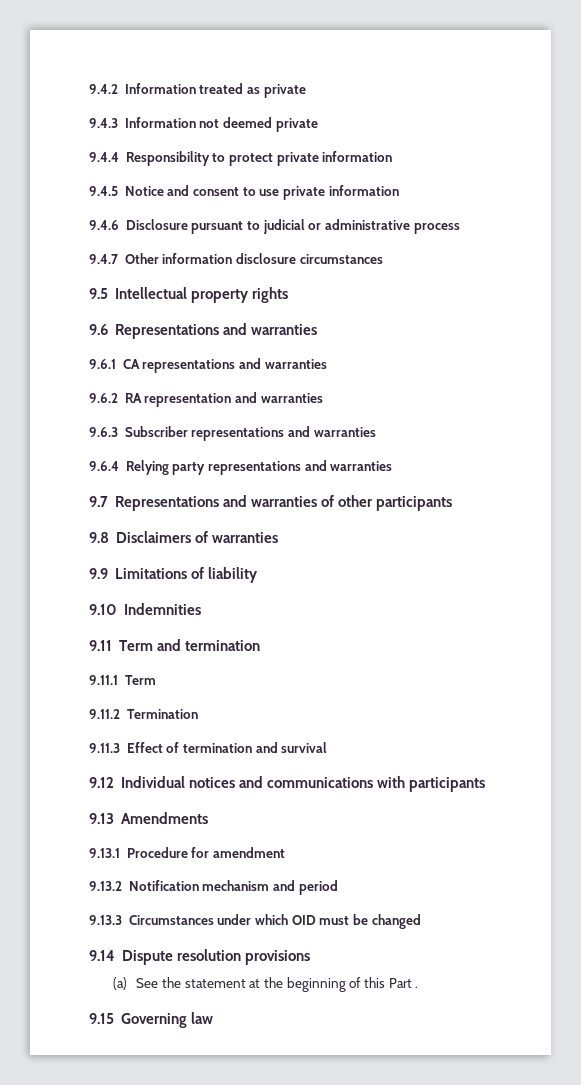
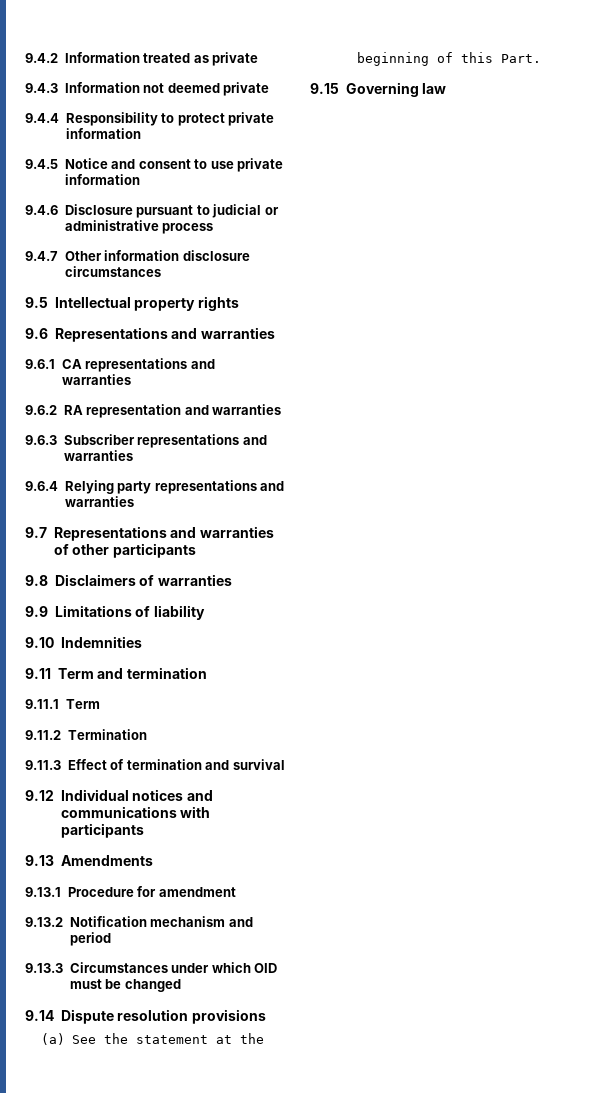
[388,978,419,988] Part . -> [500,54,541,63] Part.

